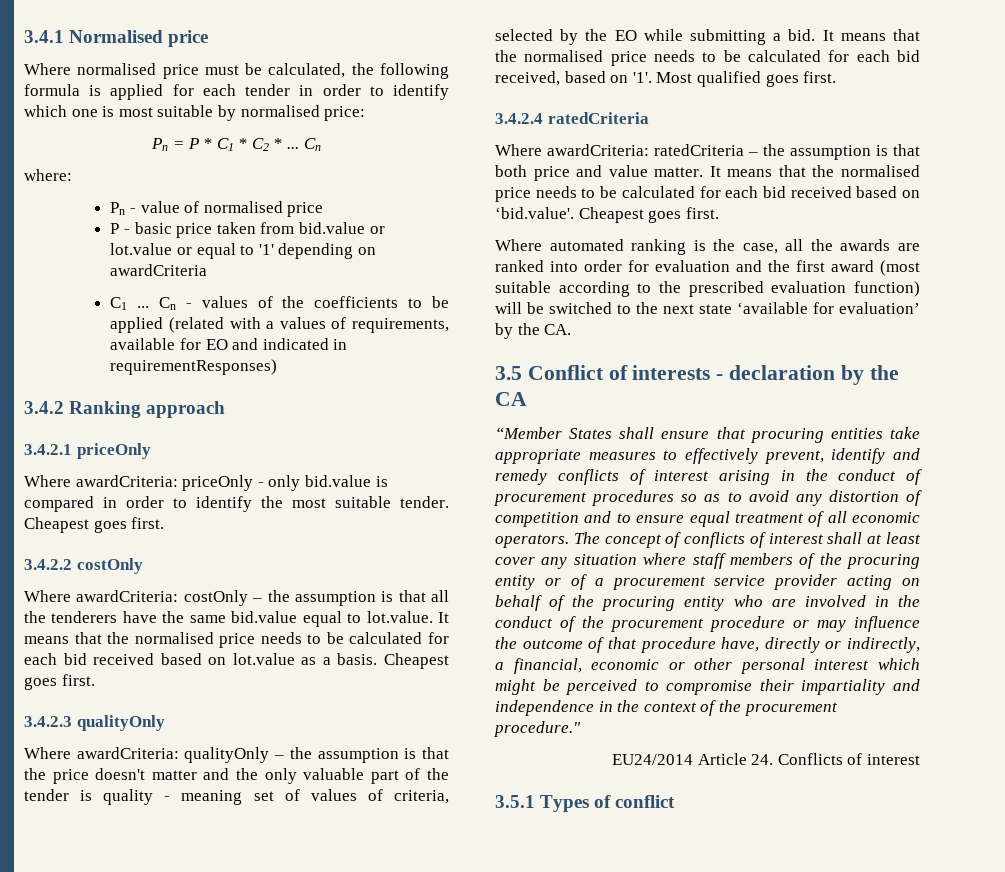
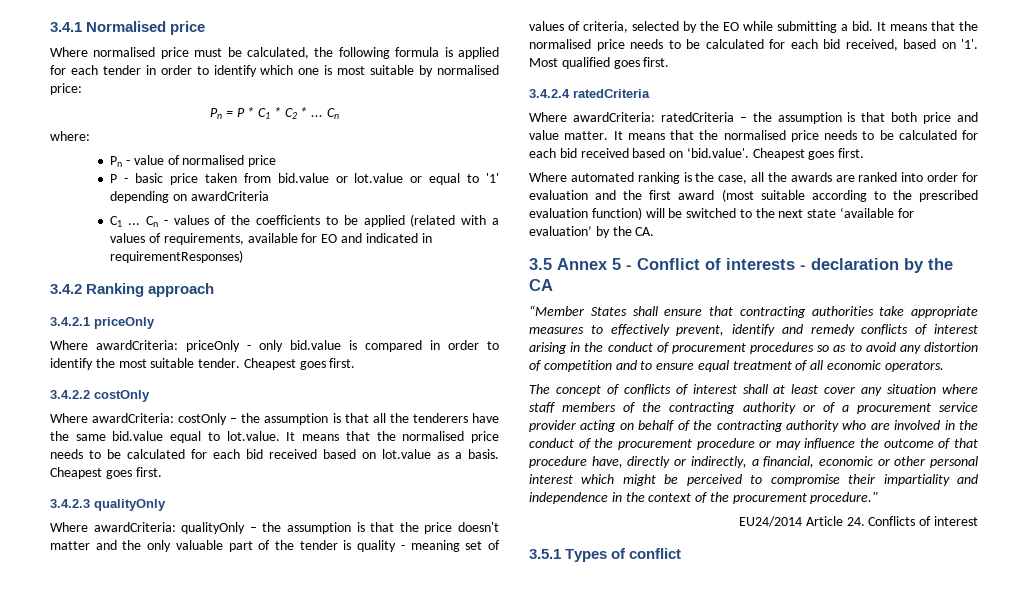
(522, 373) none -> [557,258,632,270] Annex 5 -
[750,428,883,443] procuring entities -> [739,306,874,318] contracting authorities
(569, 541) none -> (944, 366) //
[847,554,920,569] [495,575,535,590] procuring entity -> [669,402,796,414] contracting authority
[602,596,725,611] procuring entity -> [716,420,839,432] contracting authority

